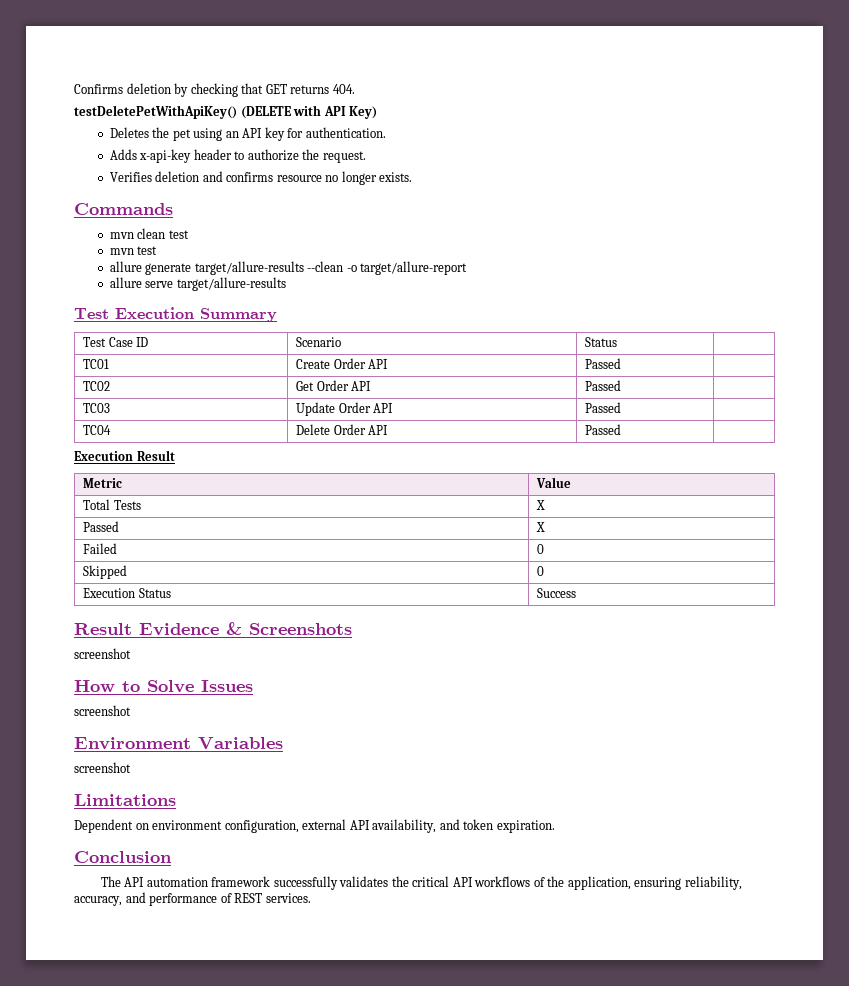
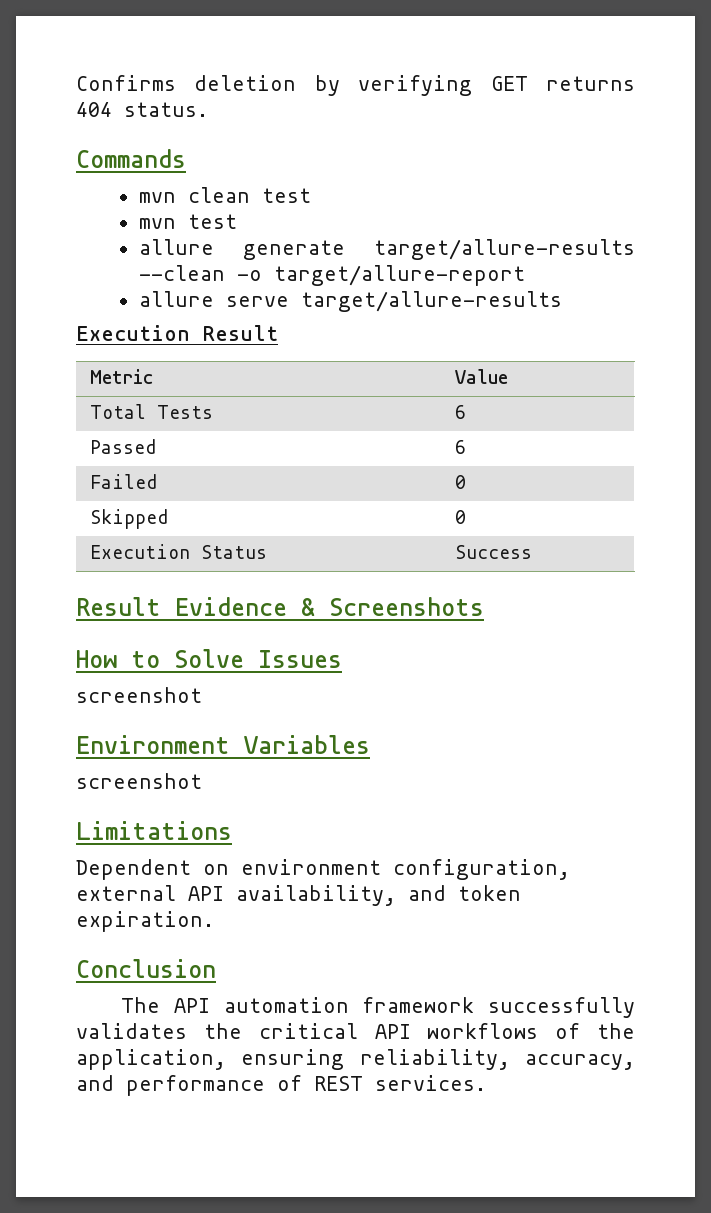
[190,83,355,97] [74,105,378,119] [109,127,386,141] [109,149,366,163] [109,171,413,185] checking that GET returns 404. // testDeletePetWithApiKey() (DELETE with API Key) // Deletes the pet using an API key for authentication. // Adds x-api-key header to authorize the request. // Verifies deletion and confirms resource no longer exists. -> [358,75,635,96] [76,102,208,117] verifying GET returns 404 status.
[74,307,277,322] [83,337,149,347] [296,337,342,347] [585,337,618,347] [83,359,110,369] [296,358,389,369] [585,358,622,369] [83,381,111,391] [296,380,372,391] [585,380,622,391] [83,403,111,413] [296,402,394,416] [585,402,622,413] [83,425,112,435] [296,424,389,435] [585,424,622,435] // Test Execution Summary // Test Case ID | Scenario | Status | // TC01 | Create Order API | Passed | // TC02 | Get Order API | Passed | // TC03 | Update Order API | Passed | // TC04 | Delete Order API | Passed | -> (563, 301) none
[536,500,546,510] [83,521,120,532] [536,522,546,532] X // Passed | X -> [455,405,467,419] [90,439,157,454] [455,440,467,454] 6 // Passed | 6
[74,648,131,659] // screenshot -> (484, 606) none

